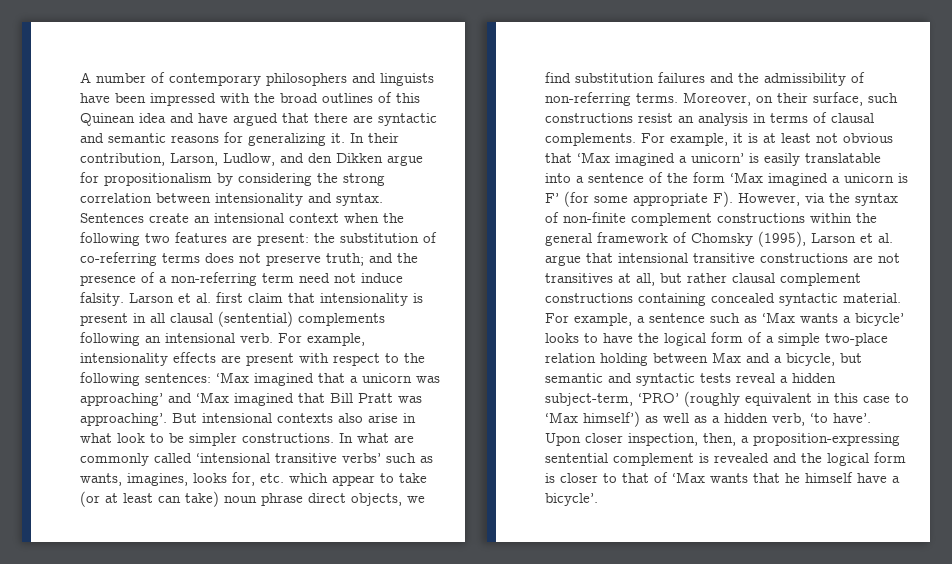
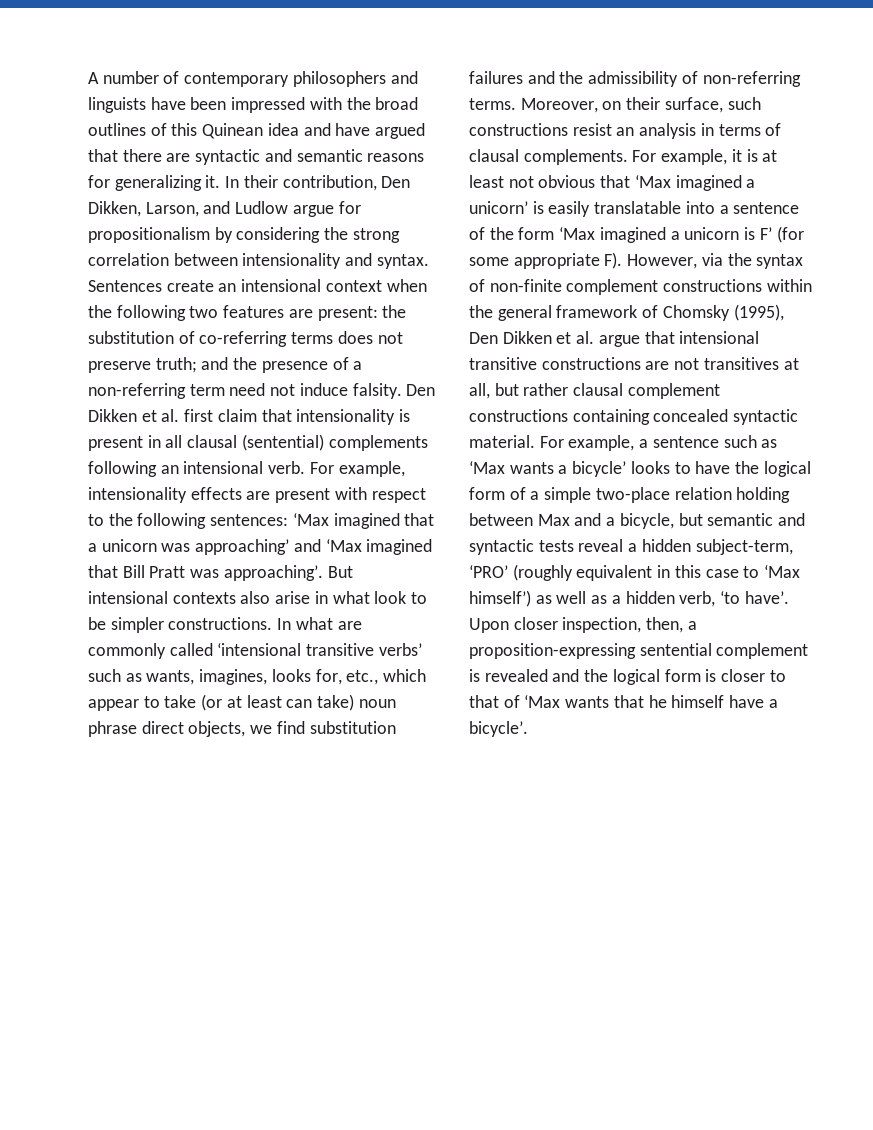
[170,153,383,166] Larson, Ludlow, and den Dikken -> [381,176,411,188] [88,201,289,217] Den Dikken, Larson, and Ludlow
[129,293,174,303] Larson -> [406,384,436,396] [88,409,137,422] Den Dikken
[260,473,284,483] etc. -> [346,670,379,685] etc.,
[811,233,856,243] Larson -> [469,331,552,344] Den Dikken

